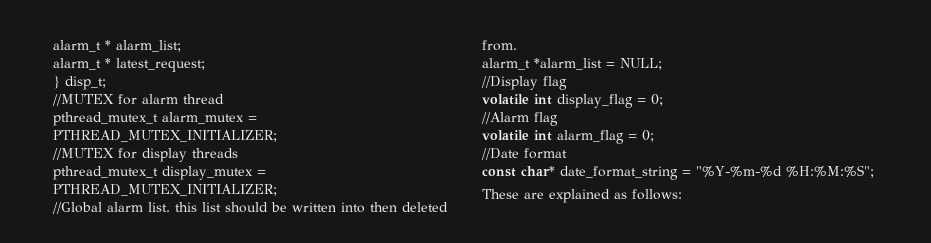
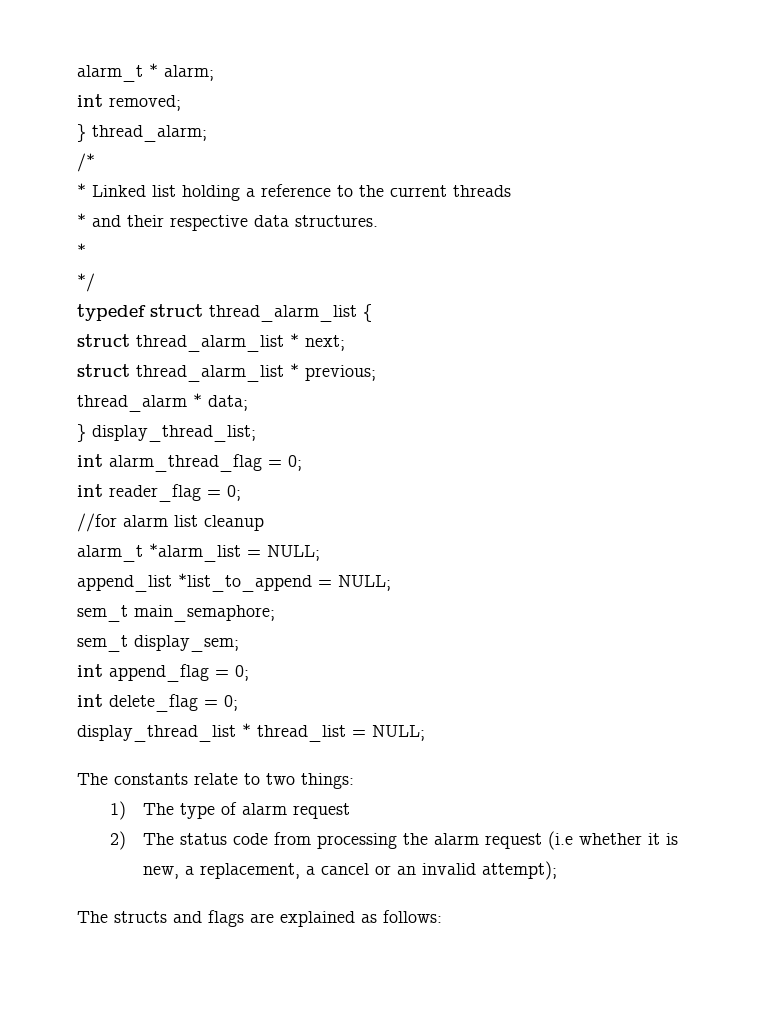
[53,40,181,52] [53,58,205,72] [53,76,106,90] [52,94,224,106] [53,112,257,126] [53,130,277,142] [52,148,238,162] [53,166,266,180] [53,184,277,196] [52,202,448,214] [482,40,517,51] [482,58,662,70] [481,76,567,90] [482,94,663,108] [481,112,558,126] [482,130,654,144] [481,148,567,160] [482,165,874,180] [482,189,519,199] alarm_t * alarm_list; // alarm_t * latest_request; // } disp_t; // //MUTEX for alarm thread // pthread_mutex_t alarm_mutex = PTHREAD_MUTEX_INITIALIZER; // //MUTEX for display threads // pthread_mutex_t display_mutex = PTHREAD_MUTEX_INITIALIZER; // //Global alarm list. this list should be written into then deleted from. // alarm_t *alarm_list = NULL; // //Display flag // volatile int display_flag = 0; // //Alarm flag // volatile int alarm_flag = 0; // //Date format // const char* date_format_string = "%Y-%m-%d %H:%M:%S"; // These -> [77,63,214,82] [77,94,181,111] [77,124,207,142] [77,153,95,172] [77,183,511,201] [77,213,378,231] [77,243,86,257] [77,273,95,292] [77,304,372,322] [77,333,345,352] [77,363,376,382] [77,393,248,412] [77,424,256,442] [77,454,302,472] [77,484,241,502] [77,513,264,532] [77,543,320,562] [77,573,391,592] [77,605,275,622] [77,635,239,652] [77,664,249,682] [77,694,238,712] [77,723,425,742] [77,773,354,789] [110,801,351,820] [110,831,679,850] [143,861,558,880] [77,910,244,927] alarm_t * alarm; // int removed; // } thread_alarm; // /* // * Linked list holding a reference to the current threads // * and their respective data structures. // * // */ // typedef struct thread_alarm_list { // struct thread_alarm_list * next; // struct thread_alarm_list * previous; // thread_alarm * data; // } display_thread_list; // int alarm_thread_flag = 0; // int reader_flag = 0; // //for alarm list cleanup // alarm_t *alarm_list = NULL; // append_list *list_to_append = NULL; // sem_t main_semaphore; // sem_t display_sem; // int append_flag = 0; // int delete_flag = 0; // display_thread_list * thread_list = NULL; // The constants relate to two things: // 1) The type of alarm request // 2) The status code from processing the alarm request (i.e whether it is new, a replacement, a cancel or an invalid attempt); // The structs and flags

